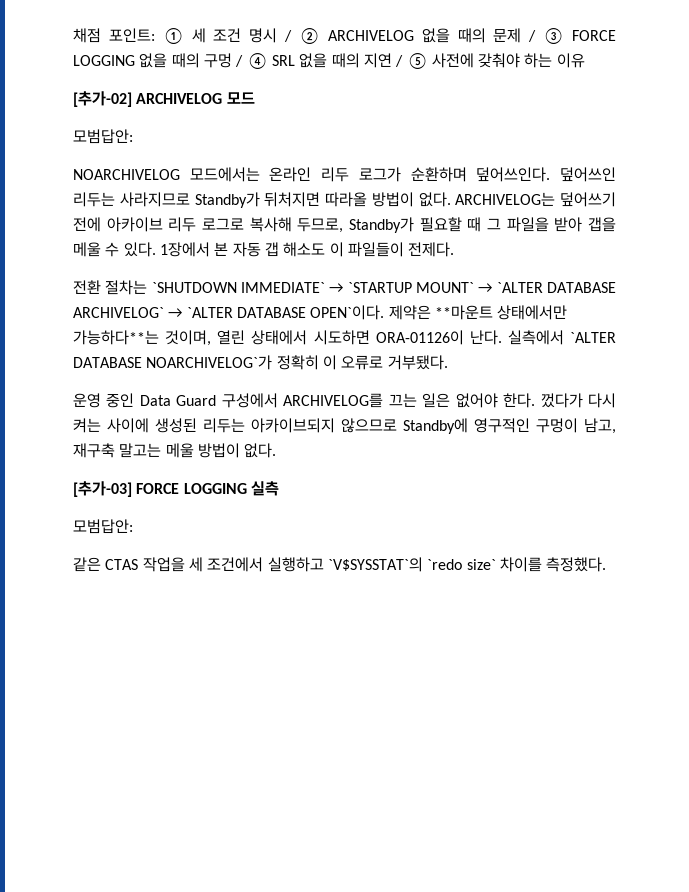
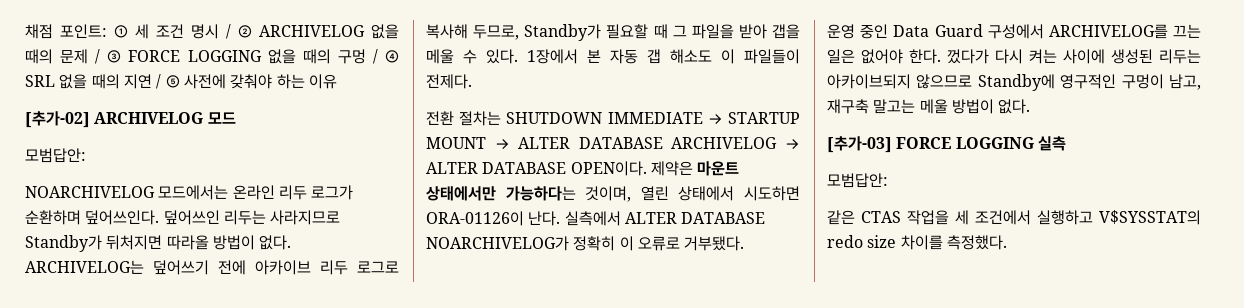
[151,282,616,293] [73,305,568,320] [73,330,159,345] `SHUTDOWN IMMEDIATE` → `STARTUP MOUNT` → `ALTER DATABASE ARCHIVELOG` → `ALTER DATABASE OPEN`이다. 제약은 **마운트 상태에서만 가능하다**는 -> [506,112,800,125] [426,137,800,150] [426,161,740,176] [426,186,576,201] SHUTDOWN IMMEDIATE → STARTUP MOUNT → ALTER DATABASE ARCHIVELOG → ALTER DATABASE OPEN이다. 제약은 마운트 상태에서만 가능하다는
[570,332,616,343] [73,355,273,370] `ALTER DATABASE NOARCHIVELOG`가 -> [624,212,766,224] [426,236,569,251] ALTER DATABASE NOARCHIVELOG가
[327,557,496,572] `V$SYSSTAT`의 `redo size` -> [1099,210,1201,225] [827,235,897,248] V$SYSSTAT의 redo size

